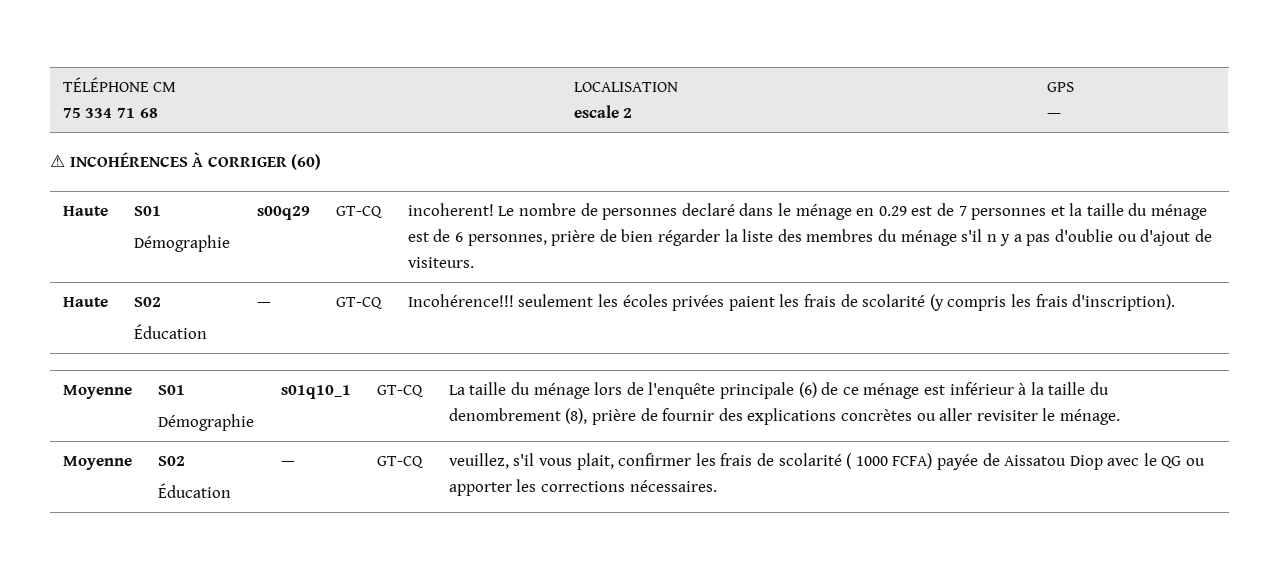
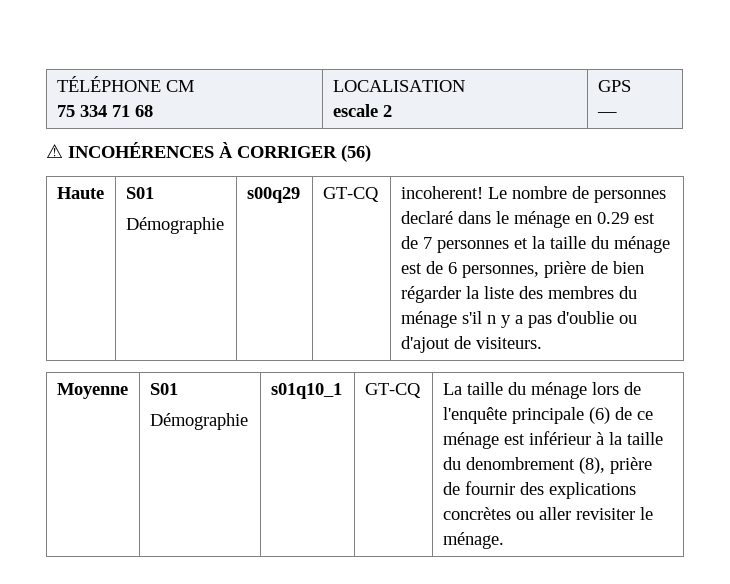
[291,154,322,170] (60) -> [341,145,371,162] (56)
[62,297,108,307] [133,297,161,307] [133,324,207,339] [256,302,271,307] [335,297,383,309] [407,294,1176,311] // Haute | S02 // Éducation | — | GT-CQ | Incohérence!!! seulement les écoles privées paient les frais de scolarité (y compris les frais d'inscription). -> (542, 343) none
[62,456,132,470] [157,456,185,466] [157,483,231,498] [280,461,295,466] [376,456,424,468] [448,453,1206,470] [448,479,717,496] // Moyenne | S02 // Éducation | — | GT-CQ | veuillez, s'il vous plait, confirmer les frais de scolarité ( 1000 FCFA) payée de Aissatou Diop avec le QG ou apporter les corrections nécessaires. -> (504, 540) none

